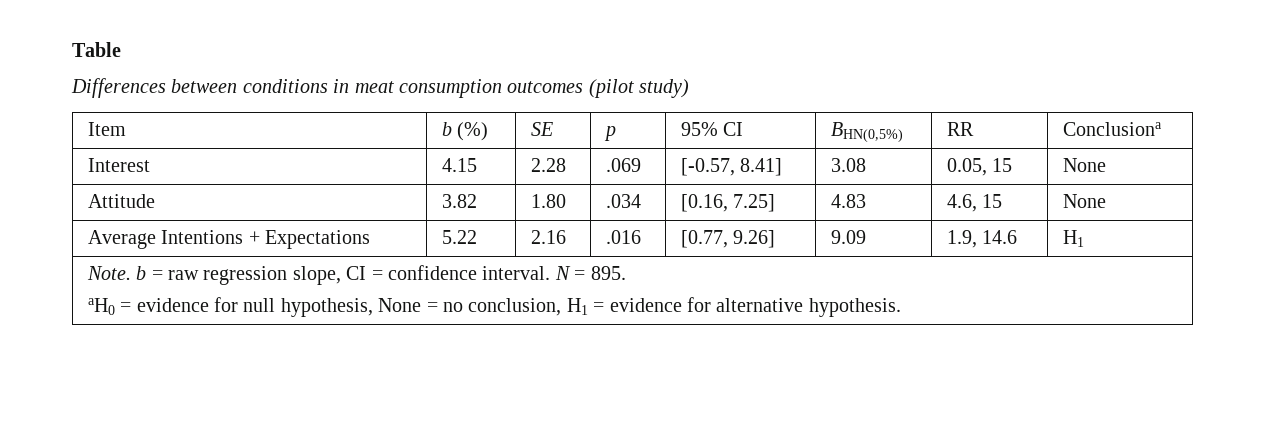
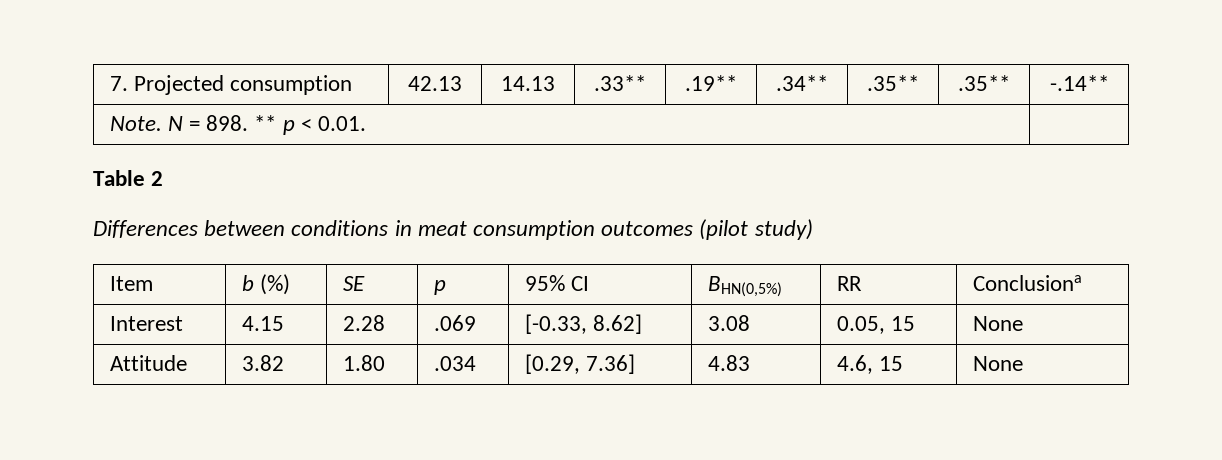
(72, 49) none -> [109,75,352,95] [408,76,462,91] [501,76,555,91] [594,75,646,91] [685,75,737,91] [776,75,828,91] [867,75,919,91] [958,75,1010,91] [1049,75,1109,91] [109,115,367,135] 7. Projected consumption | 42.13 | 14.13 | .33** | .19** | .34** | .35** | .35** | -.14** // Note. N = 898. ** p < 0.01. | //
(121, 49) none -> [151,171,164,186] 2
[680,158,783,176] [-0.57, 8.41] -> [524,314,642,334] [-0.33, 8.62]
[680,194,776,212] [0.16, 7.25] -> [524,354,635,374] [0.29, 7.36]
[87,230,370,249] [441,230,477,244] [530,230,566,244] [605,230,641,244] [680,230,776,248] [830,230,866,244] [946,230,1018,248] [1062,230,1084,247] [86,265,626,285] [87,297,901,317] // Average Intentions + Expectations | 5.22 | 2.16 | .016 | [0.77, 9.26] | 9.09 | 1.9, 14.6 | H1 // Note. b = raw regression slope, CI = confidence interval. N = 895. // aH0 = evidence for null hypothesis, None = no conclusion, H1 = evidence for alternative hypothesis. -> (1023, 363) none

